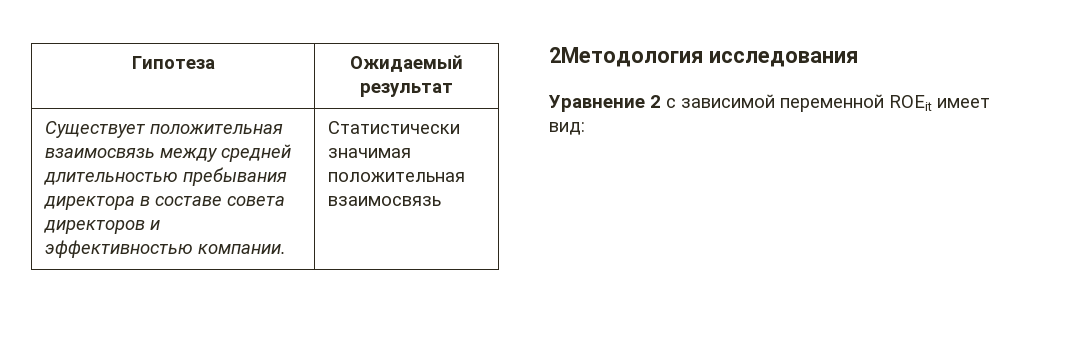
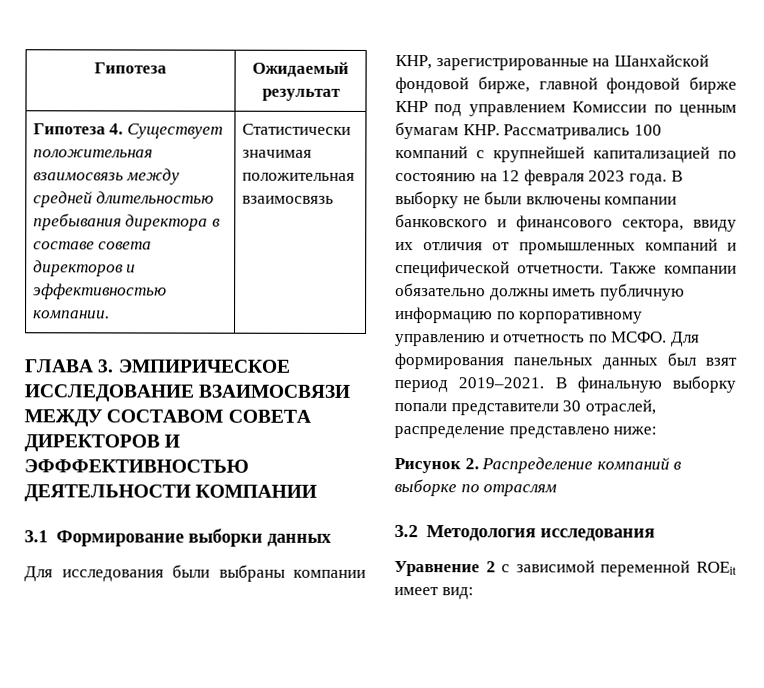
(453, 90) none -> [32,123,124,135] Гипотеза 4.
[549,47,703,67] 2Методология -> [24,359,290,373] [24,384,351,402] [24,409,311,427] [24,434,181,452] [24,459,249,473] [24,484,318,502] [24,528,332,547] [24,564,366,582] [395,54,709,71] [395,76,737,94] [395,101,737,117] [395,122,662,140] [395,146,737,163] [395,169,683,186] [395,191,678,209] [395,214,737,232] [395,238,737,255] [395,261,737,278] [395,283,685,301] [395,307,644,324] [394,331,700,347] [394,352,737,370] [394,375,736,393] [394,399,656,416] [394,426,658,439] [394,457,683,474] [394,479,558,497] [394,525,536,542] ГЛАВА 3. ЭМПИРИЧЕСКОЕ ИССЛЕДОВАНИЕ ВЗАИМОСВЯЗИ МЕЖДУ СОСТАВОМ СОВЕТА ДИРЕКТОРОВ И ЭФФФЕКТИВНОСТЬЮ ДЕЯТЕЛЬНОСТИ КОМПАНИИ // 3.1 Формирование выборки данных // Для исследования были выбраны компании КНР, зарегистрированные на Шанхайской фондовой бирже, главной фондовой бирже КНР под управлением Комиссии по ценным бумагам КНР. Рассматривались 100 компаний с крупнейшей капитализацией по состоянию на 12 февраля 2023 года. В выборку не были включены компании банковского и финансового сектора, ввиду их отличия от промышленных компаний и специфической отчетности. Также компании обязательно должны иметь публичную информацию по корпоративному управлению и отчетность по МСФО. Для формирования панельных данных был взят период 2019–2021. В финальную выборку попали представители 30 отраслей, распределение представлено ниже: // Рисунок 2. Распределение компаний в выборке по отраслям // 3.2 Методология

